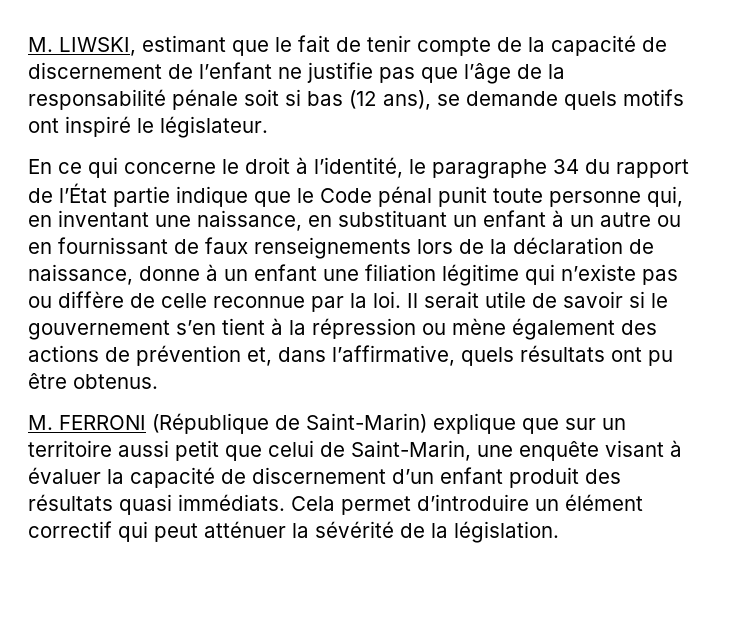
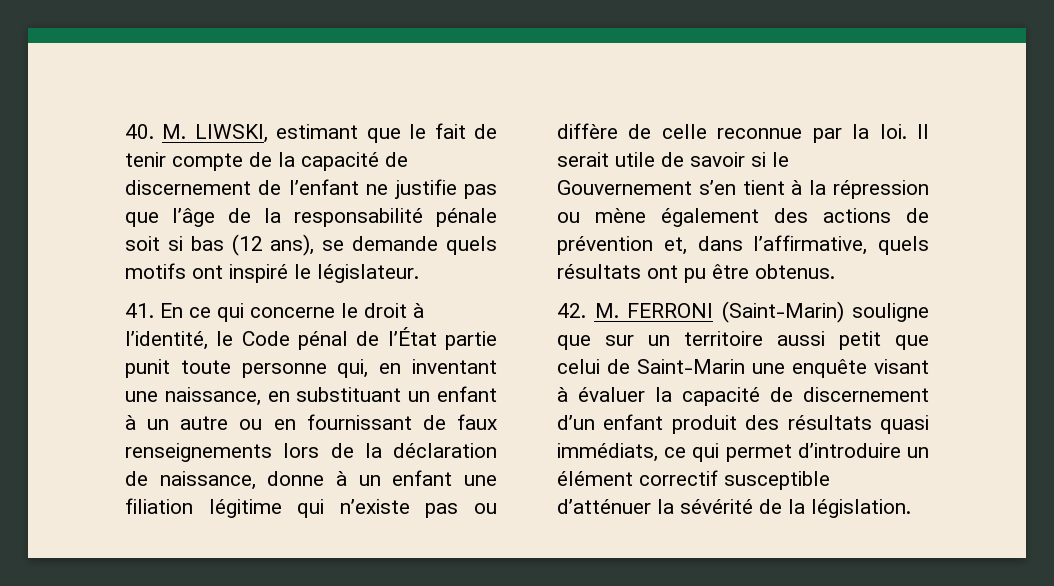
(28, 44) none -> [125,124,154,139] 40.
(268, 127) none -> [125,303,154,318] 41.
[432,159,689,179] [28,183,432,207] paragraphe 34 du rapport de l’État partie indique que le Code pénal -> [241,327,497,350] Code pénal de l’État partie
[28,320,170,340] gouvernement -> [557,180,692,195] Gouvernement
(158, 381) none -> [557,303,586,318] 42.
[152,413,516,434] (République de Saint-Marin) explique -> [721,301,929,323] (Saint-Marin) souligne
[351,440,471,461] Saint-Marin, -> [637,359,745,374] Saint-Marin
[178,494,335,511] immédiats. Cela -> [557,443,720,462] immédiats, ce qui
[118,521,286,542] qui peut atténuer -> [724,471,830,490] [557,499,651,514] susceptible d’atténuer

